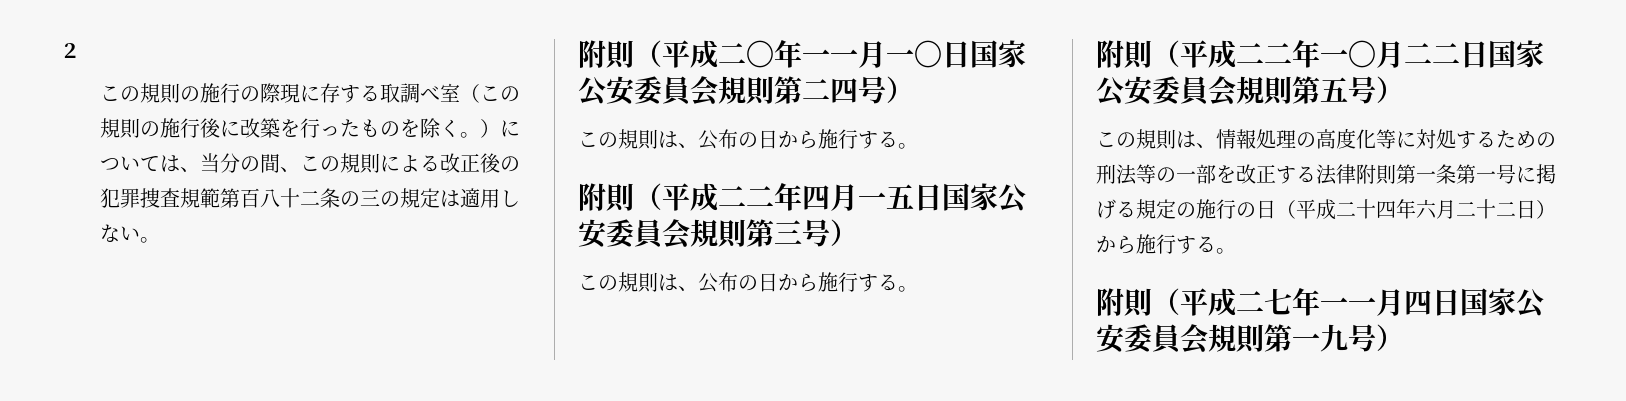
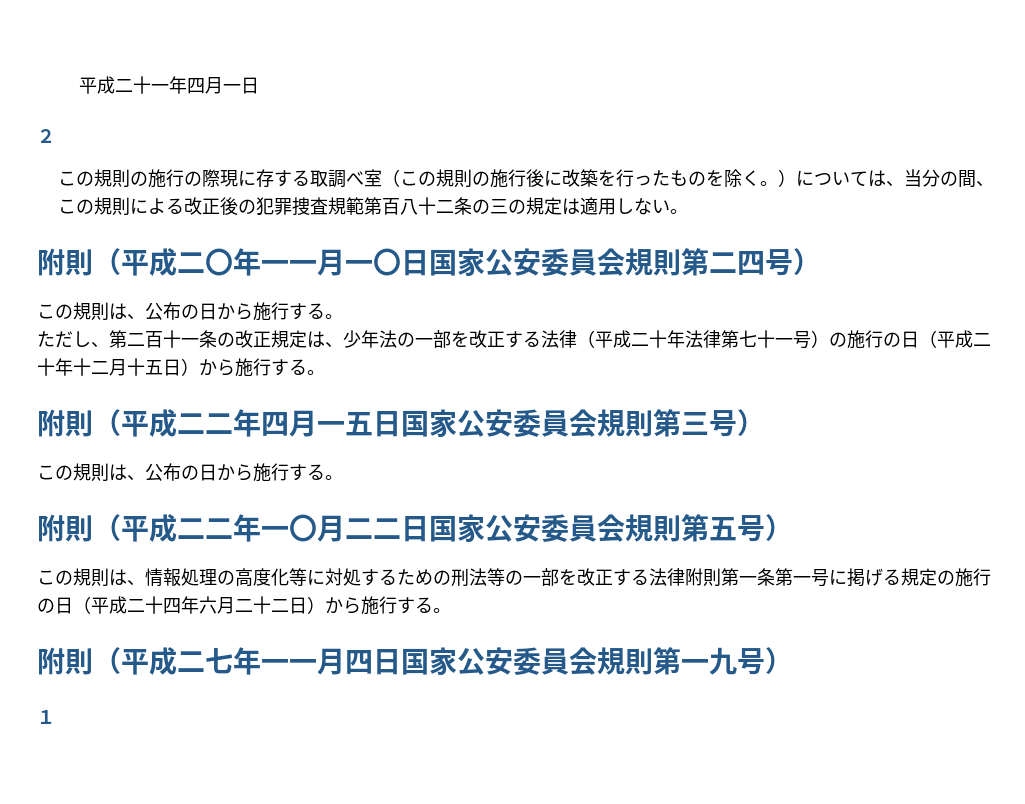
(60, 50) none -> [78,76,259,94] 平成二十一年四月一日 //
(918, 146) none -> [37,330,991,349] [37,358,325,377] // ただし、第二百十一条の改正規定は、少年法の一部を改正する法律（平成二十年法律第七十一号）の施行の日（平成二十年十二月十五日）から施行する。
(1404, 337) none -> [37,710,55,724] // １

